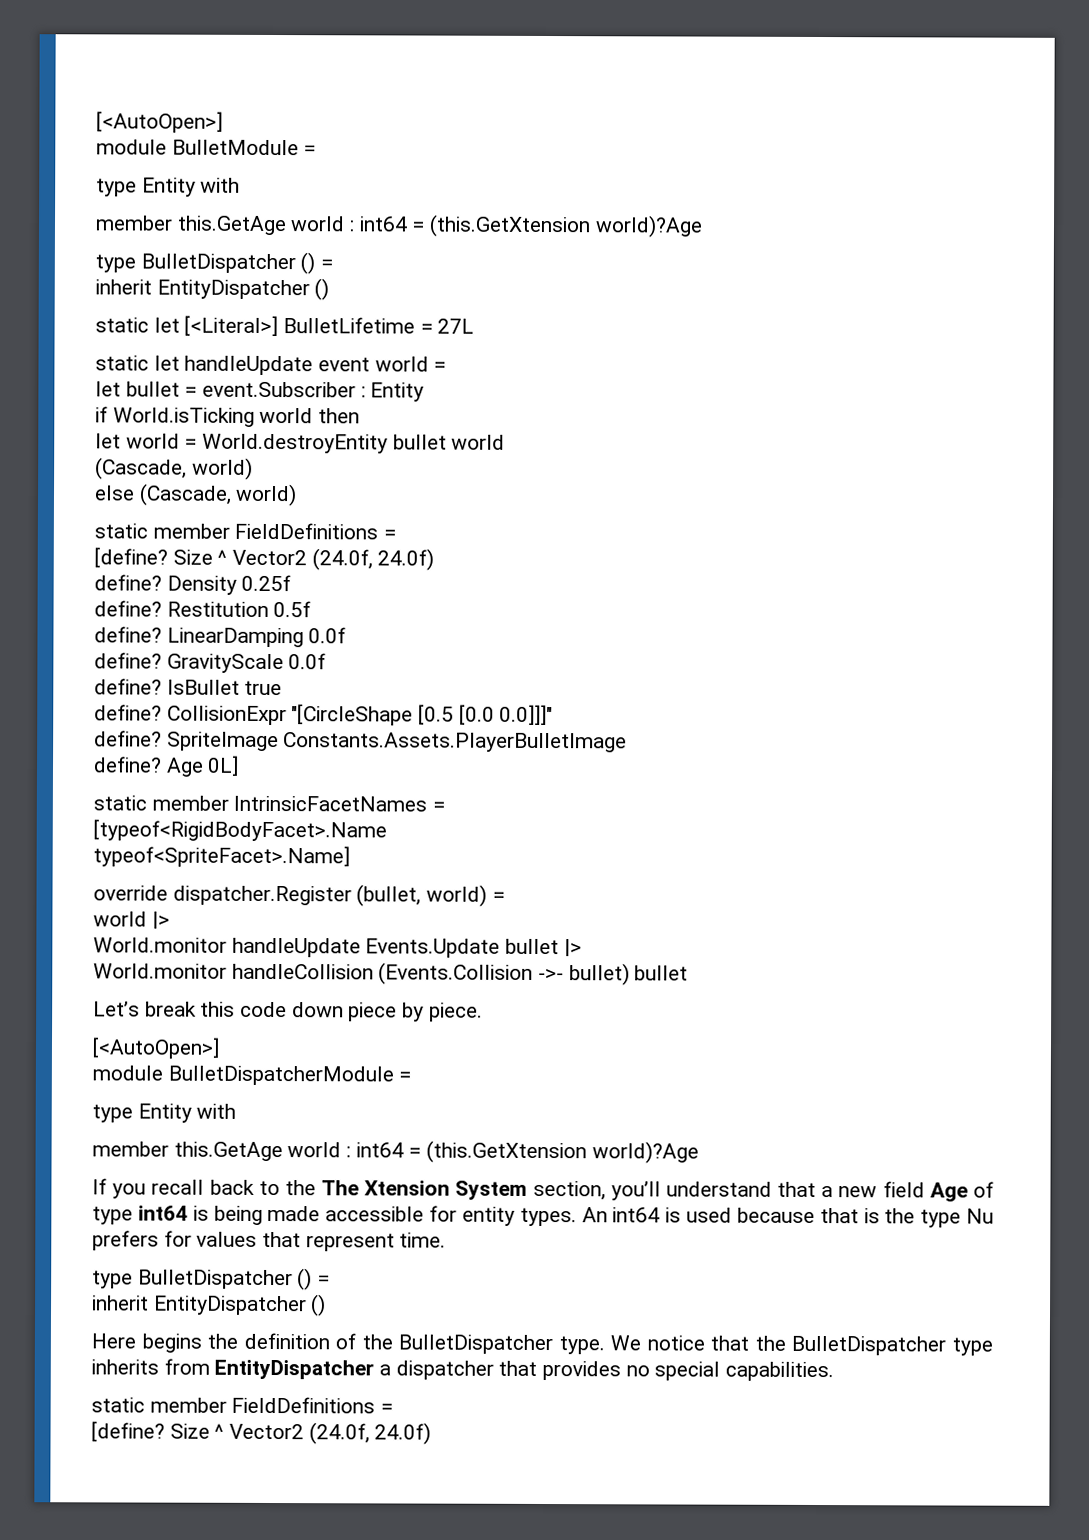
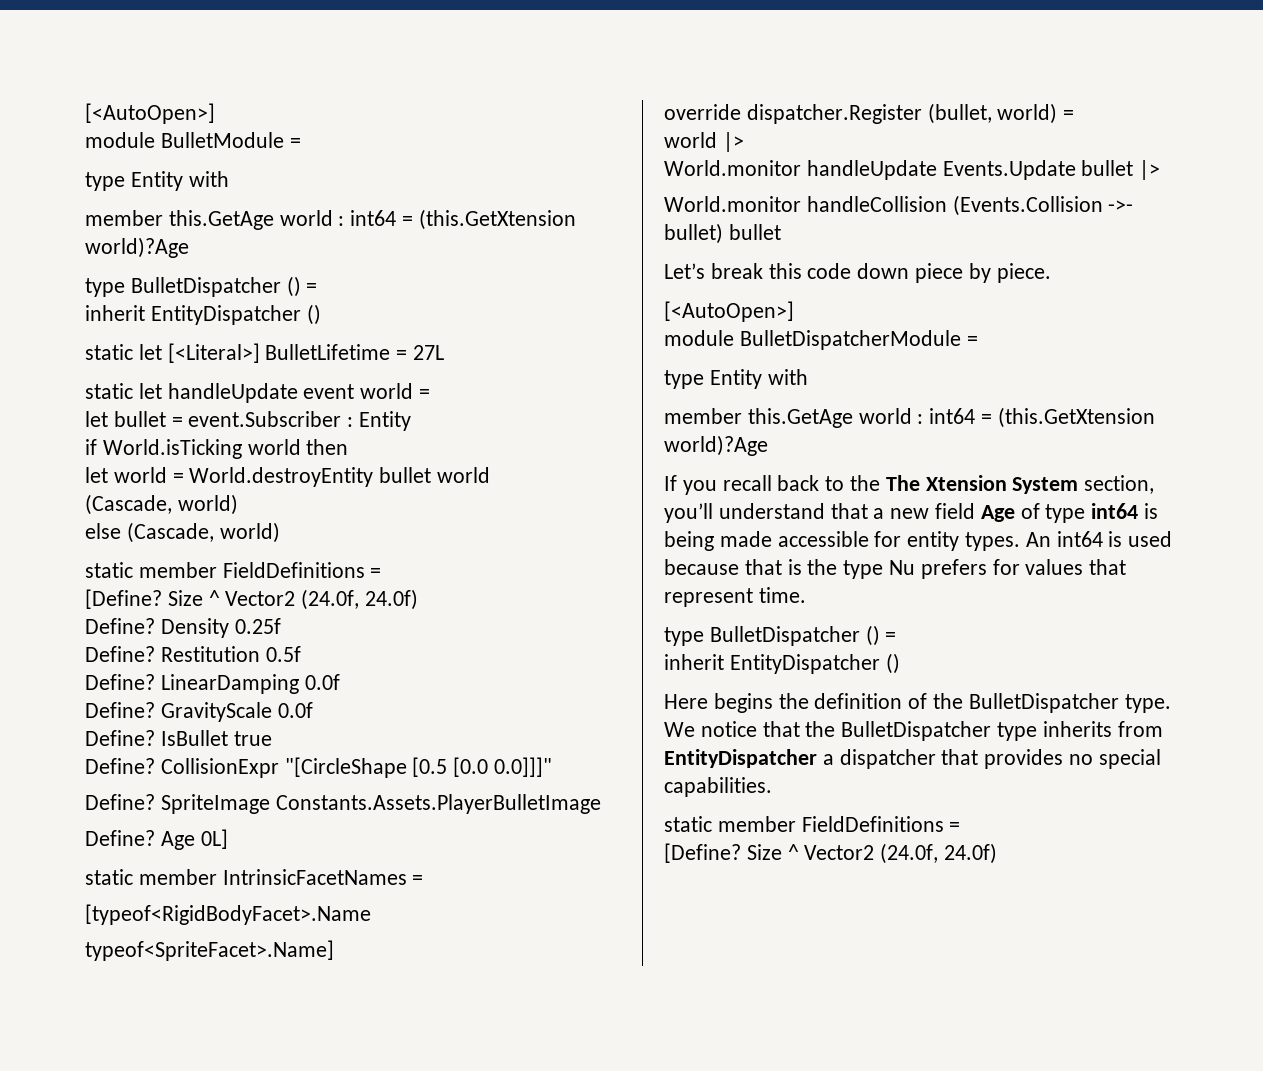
[94,547,168,568] [define? -> [85,589,162,609] [Define?
[94,574,162,591] define? -> [85,618,155,634] Define?
[94,600,162,617] define? -> [85,646,155,662] Define?
[94,626,162,643] define? -> [85,674,155,690] Define?
[94,652,162,669] define? -> [85,702,155,718] Define?
[94,678,162,695] define? -> [85,730,155,746] Define?
[94,704,162,721] define? -> [85,758,155,774] Define?
[94,730,162,747] define? -> [85,794,155,810] Define?
[93,756,162,773] define? -> [85,830,155,846] Define?
[91,1421,165,1442] [define? -> [664,843,741,863] [Define?

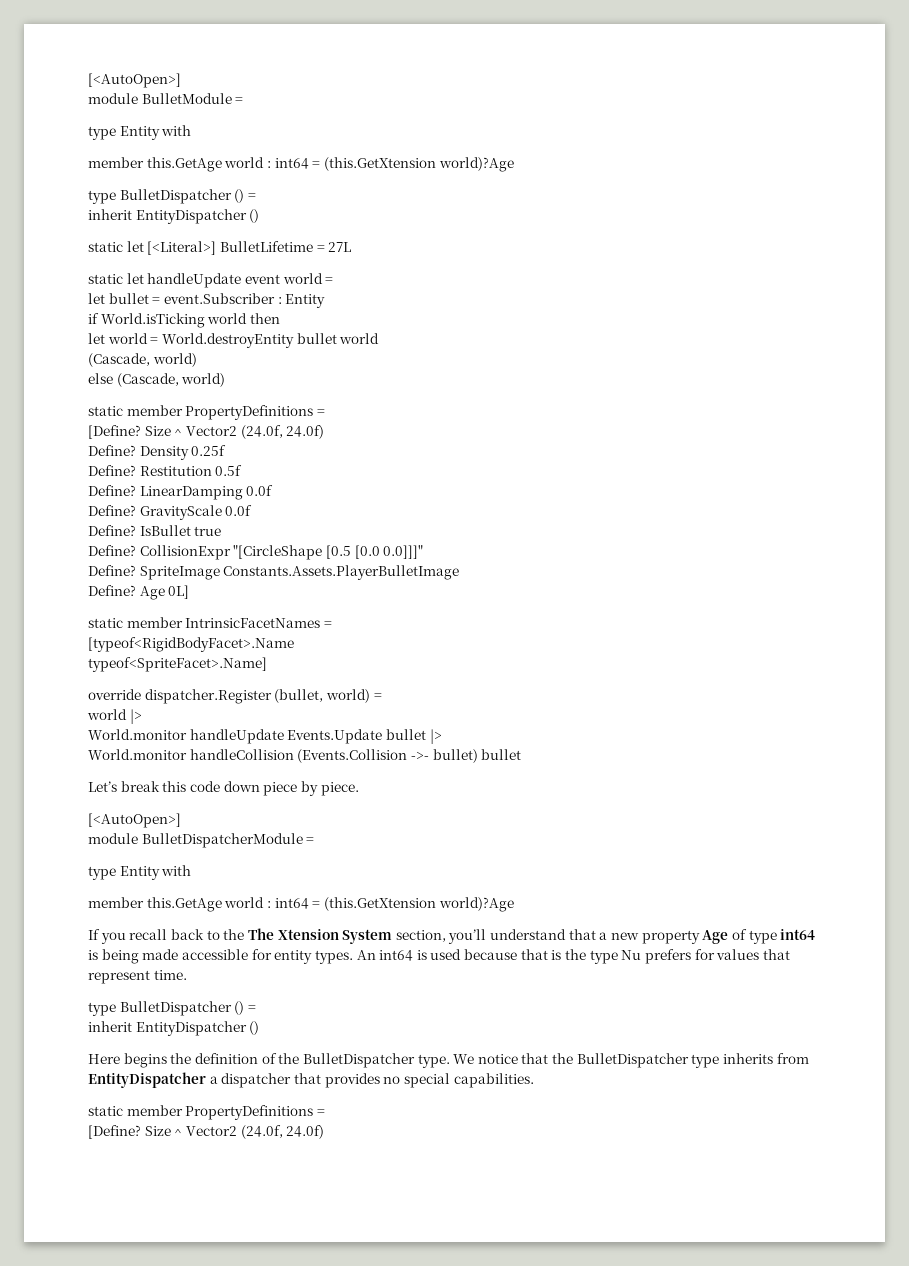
[222,562,365,578] FieldDefinitions -> [185,405,314,420] PropertyDefinitions
[935,503,976,519] field -> [641,930,700,944] property
[801,816,944,832] FieldDefinitions -> [185,1105,314,1120] PropertyDefinitions

